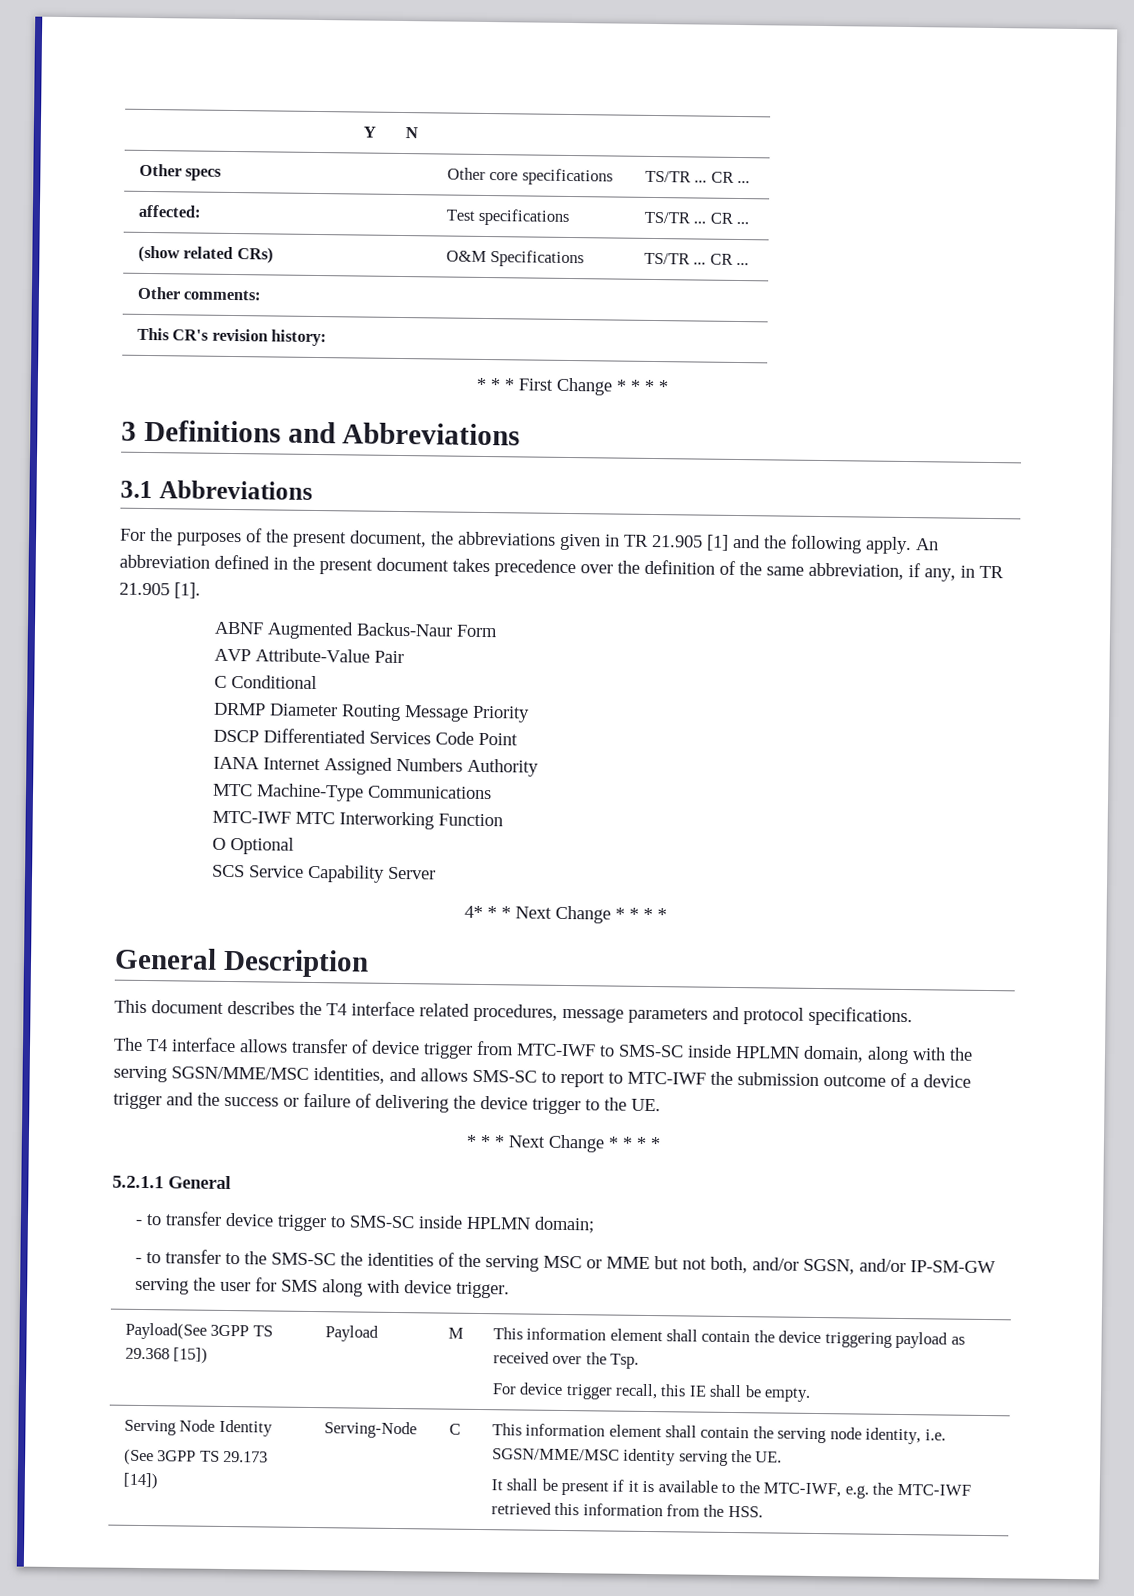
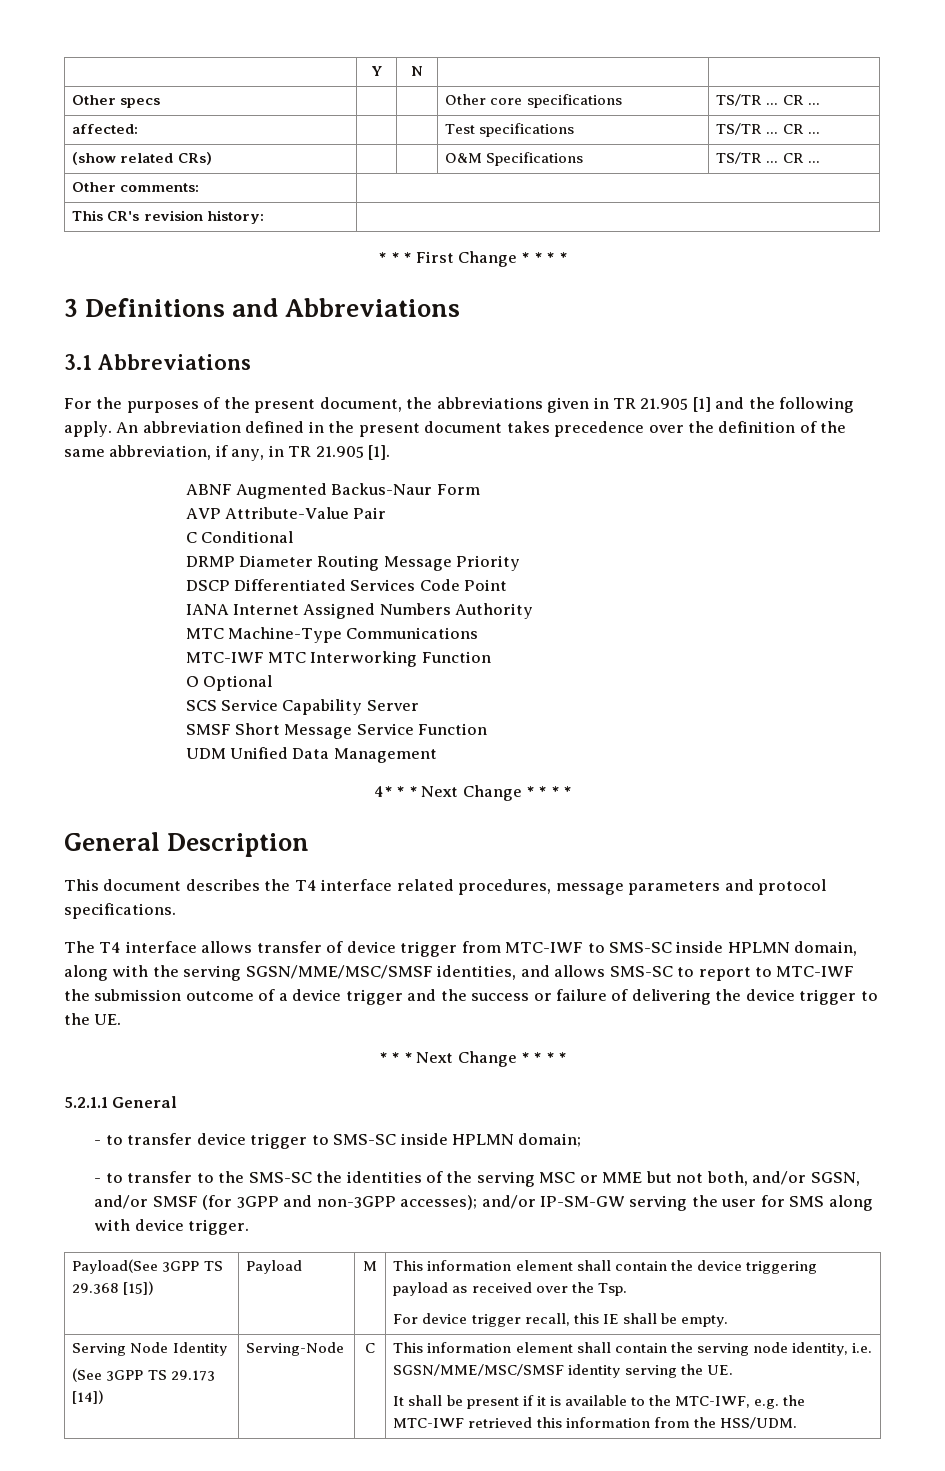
(437, 873) none -> [185,723,488,739] [185,747,437,763] // SMSF Short Message Service Function // UDM Unified Data Management
[171,1066,309,1080] SGSN/MME/MSC -> [245,965,433,979] SGSN/MME/MSC/SMSF
(907, 1265) none -> [152,1195,536,1210] SMSF (for 3GPP and non-3GPP accesses); and/or
[491,1448,620,1461] SGSN/MME/MSC -> [393,1364,565,1376] SGSN/MME/MSC/SMSF
[727,1505,763,1518] HSS. -> [719,1417,797,1429] HSS/UDM.

